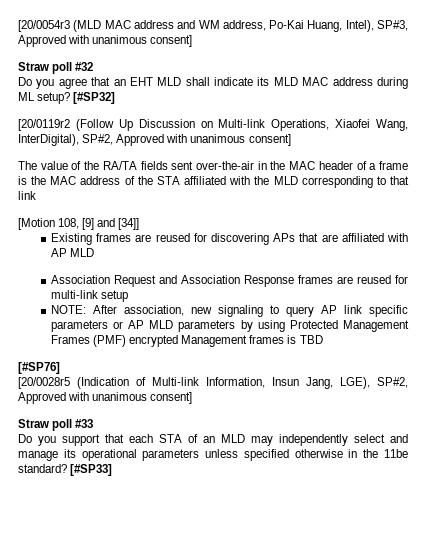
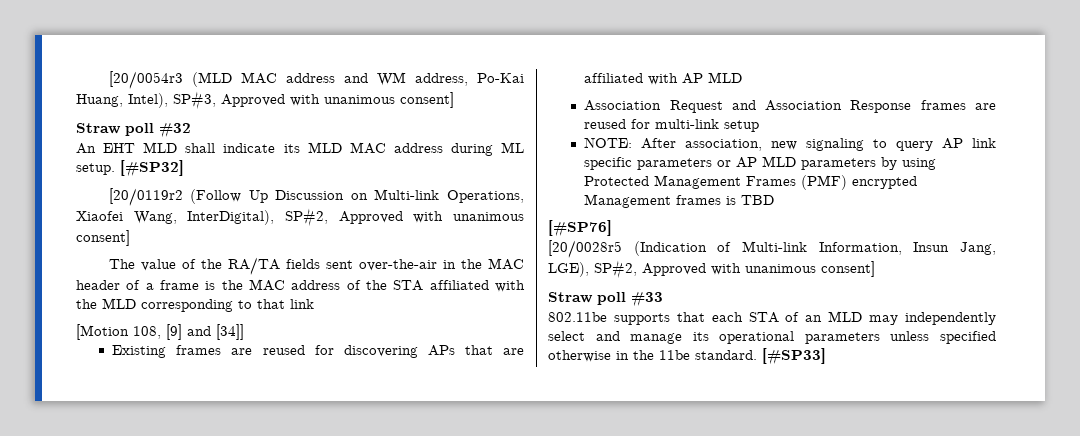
[18,77,126,89] Do you agree that an -> [76,143,96,154] An
[37,92,71,104] setup? -> [76,163,115,175] setup.
[18,434,100,446] Do you support -> [548,312,670,325] 802.11be supports
[18,464,67,473] standard? -> [695,350,757,360] standard.

